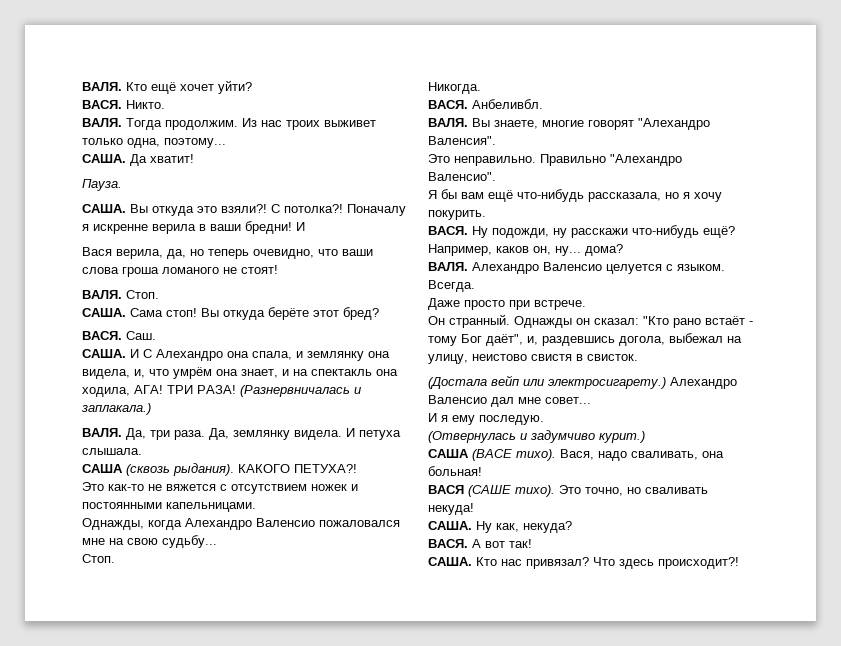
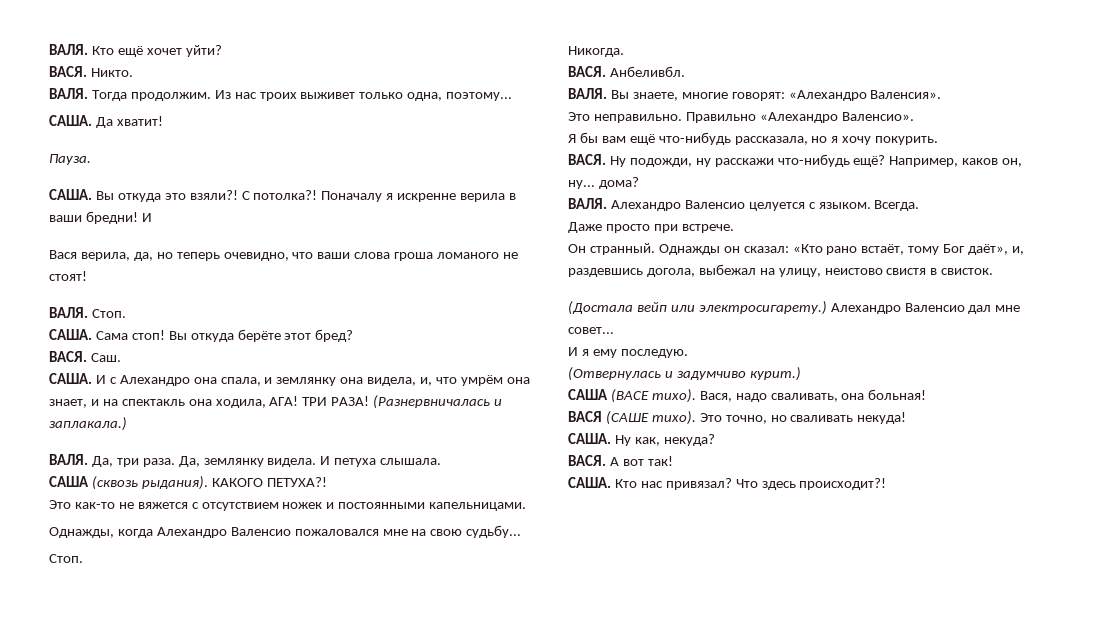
[143,349,152,358] С -> [109,377,117,384] с
[588,118,710,130] [428,136,496,145] говорят "Алехандро Валенсия". -> [731,90,942,101] говорят: «Алехандро Валенсия».
[610,154,682,166] [428,172,496,181] "Алехандро Валенсио". -> [759,112,914,123] «Алехандро Валенсио».
[643,316,753,328] "Кто рано встаёт - -> [792,244,905,255] «Кто рано встаёт,
[486,334,523,346] даёт", -> [968,244,1009,255] даёт»,

